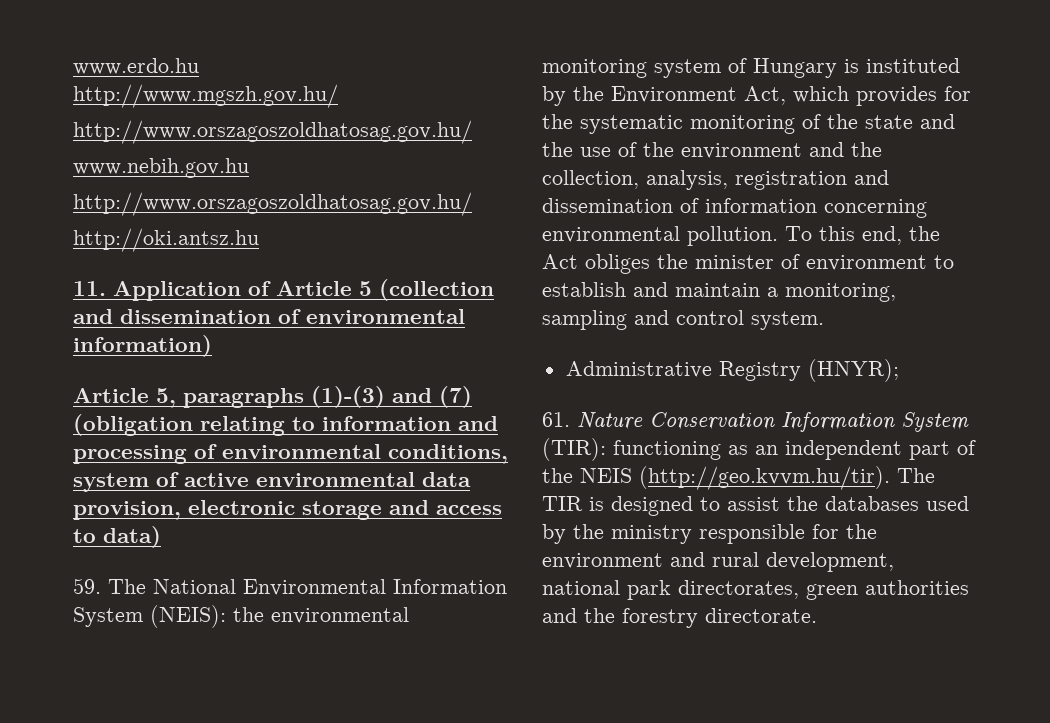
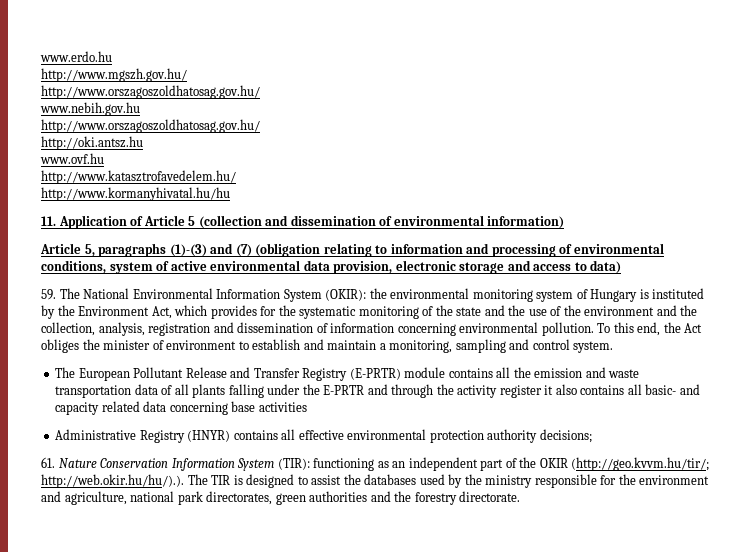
(259, 240) none -> [40,153,104,164] [41,170,236,184] [41,187,230,201] // www.ovf.hu // http://www.katasztrofavedelem.hu/ // http://www.kormanyhivatal.hu/hu
[150,605,226,628] (NEIS): -> [325,289,367,301] (OKIR):
[565,359,899,382] Administrative Registry (HNYR); -> [55,367,640,381] [55,384,700,398] [55,401,307,415] [55,429,592,443] The European Pollutant Release and Transfer Registry (E-PRTR) module contains all the emission and waste transportation data of all plants falling under the E-PRTR and through the activity register it also contains all basic- and capacity related data concerning base activities // Administrative Registry (HNYR) contains all effective environmental protection authority decisions;
[580,466,890,490] NEIS (http://geo.kvvm.hu/tir). -> [539,457,710,471] [41,474,184,488] OKIR (http://geo.kvvm.hu/tir/; http://web.okir.hu/hu/).).
[712,552,894,572] rural development, -> [64,491,127,505] agriculture,

